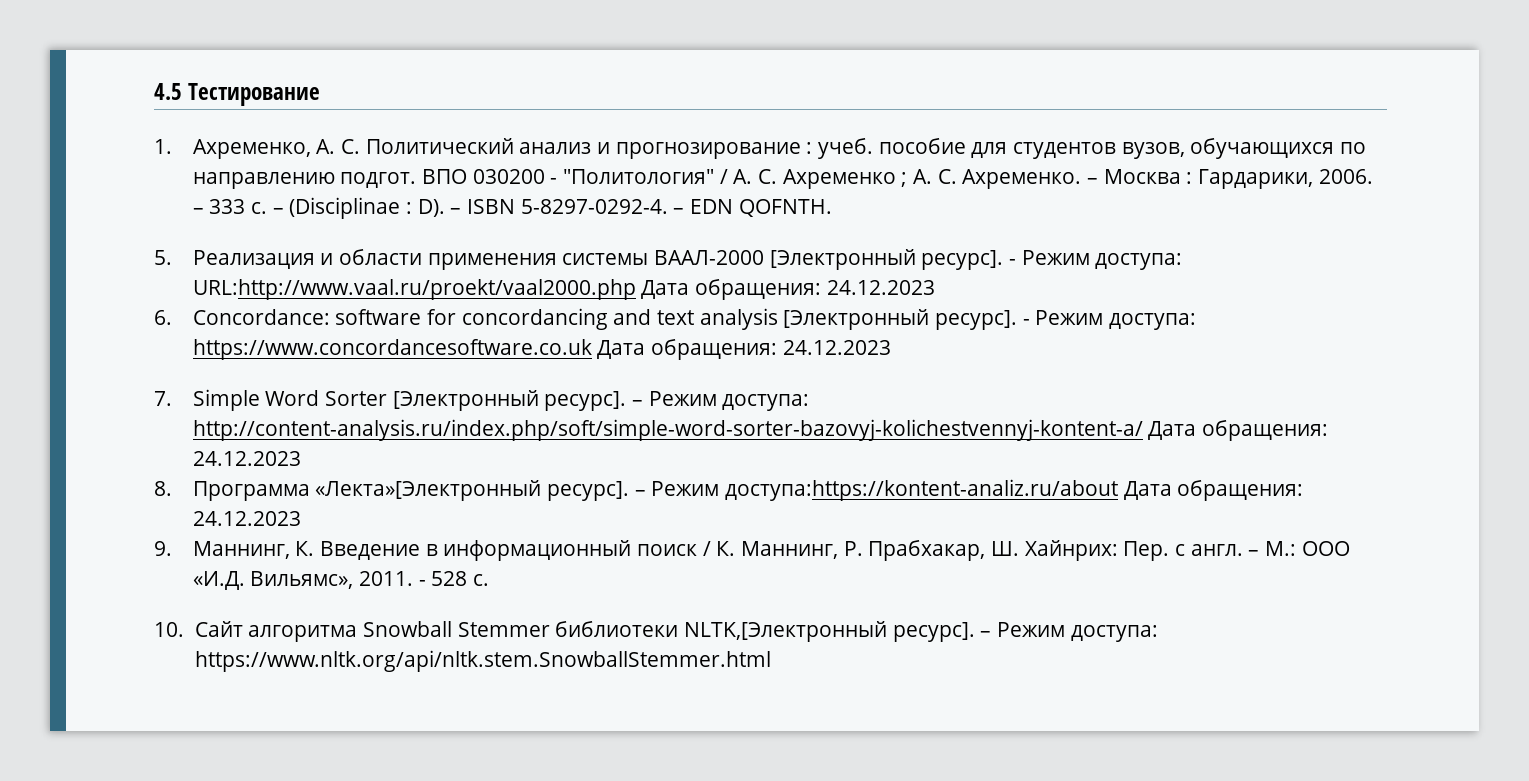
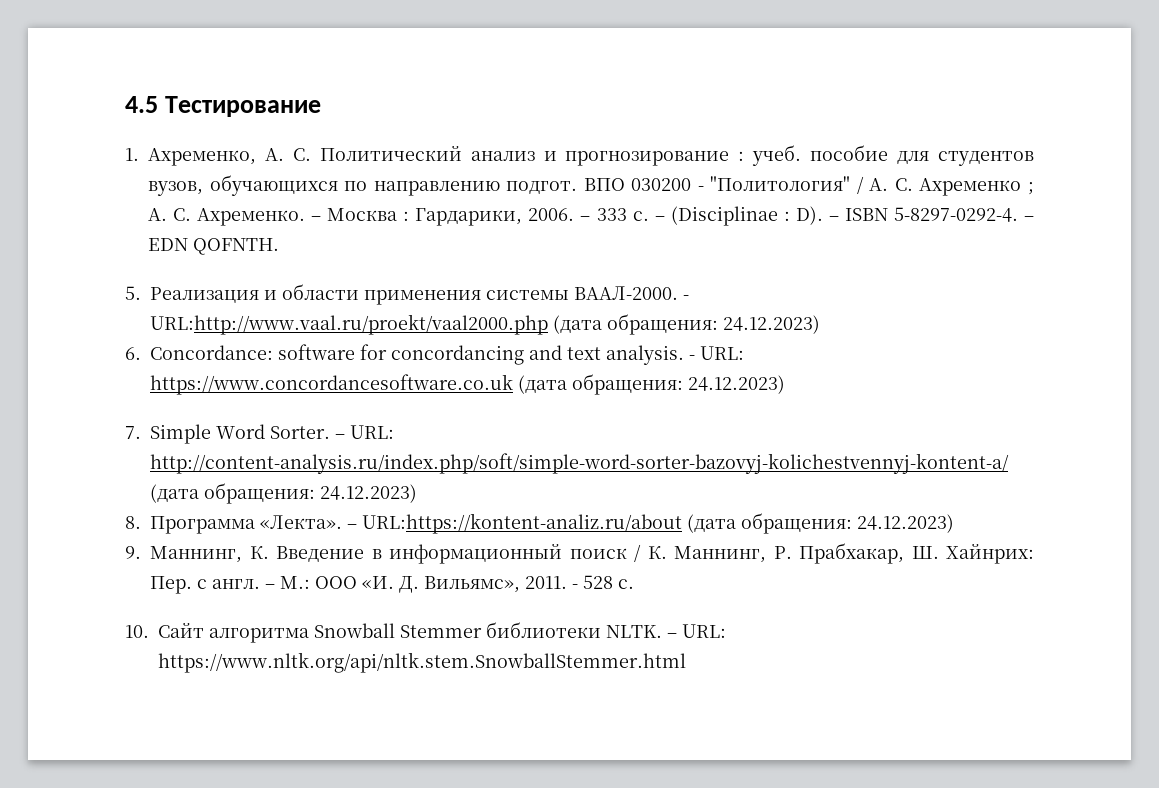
[654,249,1183,270] [192,279,935,300] ВААЛ-2000 [Электронный ресурс]. - Режим доступа: URL:http://www.vaal.ru/proekt/vaal2000.php Дата обращения: 24.12.2023 -> [574,286,689,300] [150,314,820,335] ВААЛ-2000. - URL:http://www.vaal.ru/proekt/vaal2000.php (дата обращения: 24.12.2023)
[699,308,1197,330] [192,339,891,360] [154,389,810,411] [192,419,1329,441] [192,451,301,466] [154,479,1304,501] [192,511,301,526] analysis [Электронный ресурс]. - Режим доступа: https://www.concordancesoftware.co.uk Дата обращения: 24.12.2023 // 7. Simple Word Sorter [Электронный ресурс]. – Режим доступа: http://content-analysis.ru/index.php/soft/simple-word-sorter-bazovyj-kolichestvennyj-kontent-a/ Дата обращения: 24.12.2023 // 8. Программа «Лекта»[Электронный ресурс]. – Режим доступа:https://kontent-analiz.ru/about Дата обращения: 24.12.2023 -> [606,345,744,365] [150,374,785,395] [125,424,394,444] [150,453,1009,474] [150,483,417,504] [125,513,954,534] analysis. - URL: https://www.concordancesoftware.co.uk (дата обращения: 24.12.2023) // 7. Simple Word Sorter. – URL: http://content-analysis.ru/index.php/soft/simple-word-sorter-bazovyj-kolichestvennyj-kontent-a/ (дата обращения: 24.12.2023) // 8. Программа «Лекта». – URL:https://kontent-analiz.ru/about (дата обращения: 24.12.2023)
[192,571,245,590] «И.Д. -> [362,576,419,593] «И. Д.
[683,621,1158,642] NLTK,[Электронный ресурс]. – Режим доступа: -> [606,624,726,638] NLTK. – URL:

